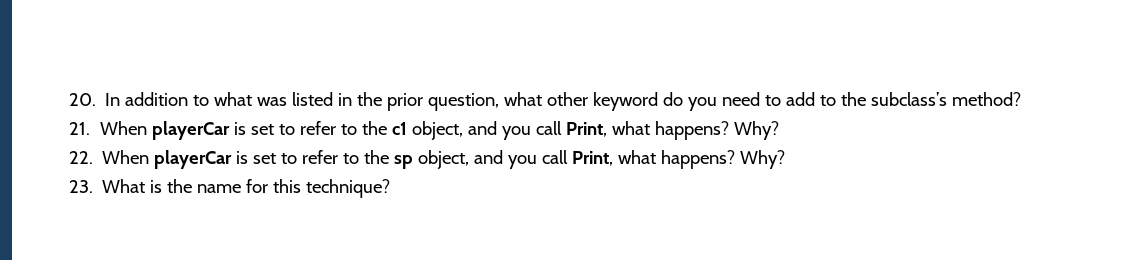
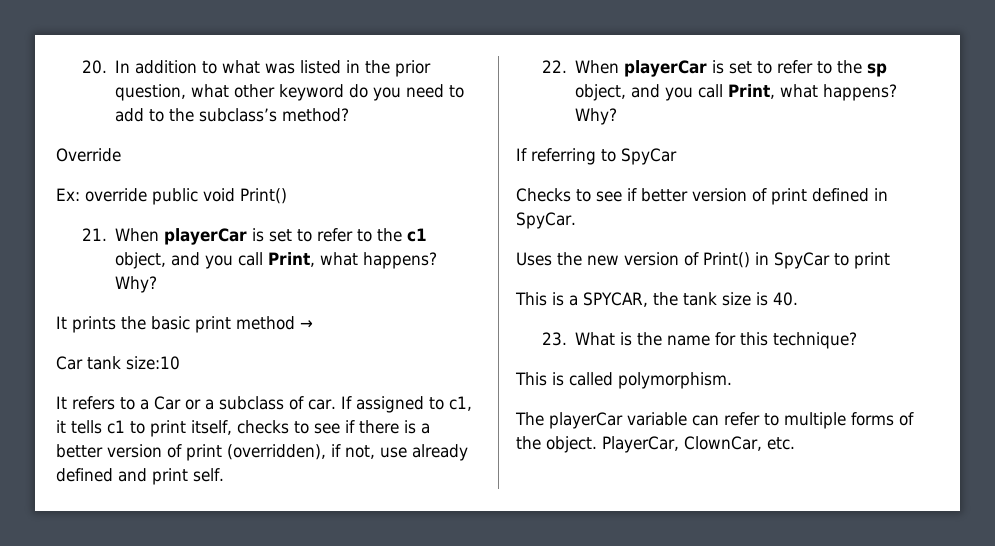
(1022, 99) none -> [56,148,121,162] [56,188,287,205] // Override // Ex: override public void Print()
(779, 130) none -> [56,316,313,333] [56,356,180,370] [56,396,472,413] [56,420,430,437] [56,444,468,461] [56,468,224,485] // It prints the basic print method → // Car tank size:10 // It refers to a Car or a subclass of car. If assigned to c1, it tells c1 to print itself, checks to see if there is a better version of print (overridden), if not, use already defined and print self.
(786, 159) none -> [516,148,677,165] [516,188,888,205] [516,212,576,229] [516,252,890,269] [515,292,798,307] // If referring to SpyCar // Checks to see if better version of print defined in SpyCar. // Uses the new version of Print() in SpyCar to print // This is a SPYCAR, the tank size is 40.
(391, 188) none -> [515,372,732,389] [515,412,914,429] [516,436,795,453] // This is called polymorphism. // The playerCar variable can refer to multiple forms of the object. PlayerCar, ClownCar, etc.

